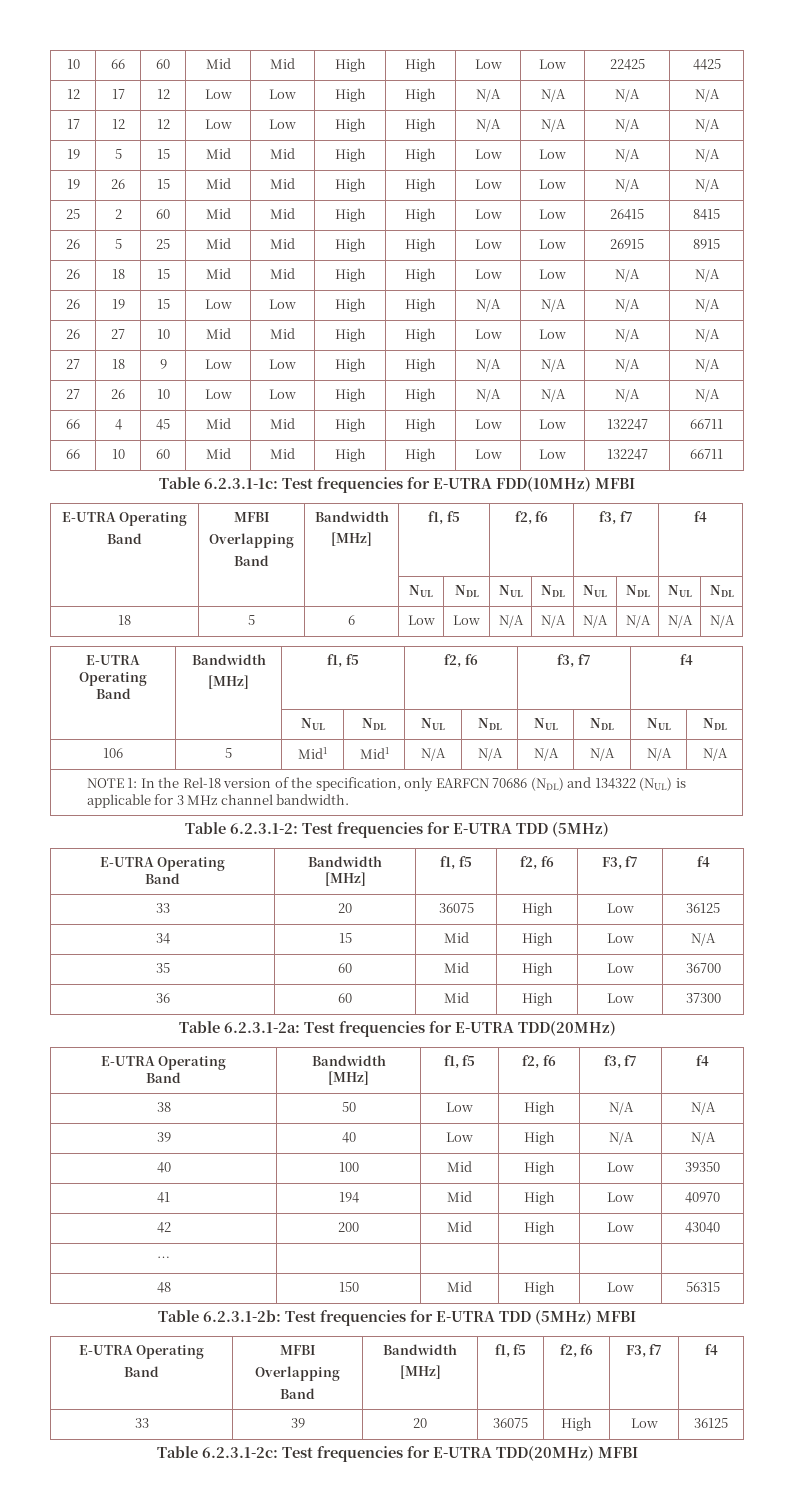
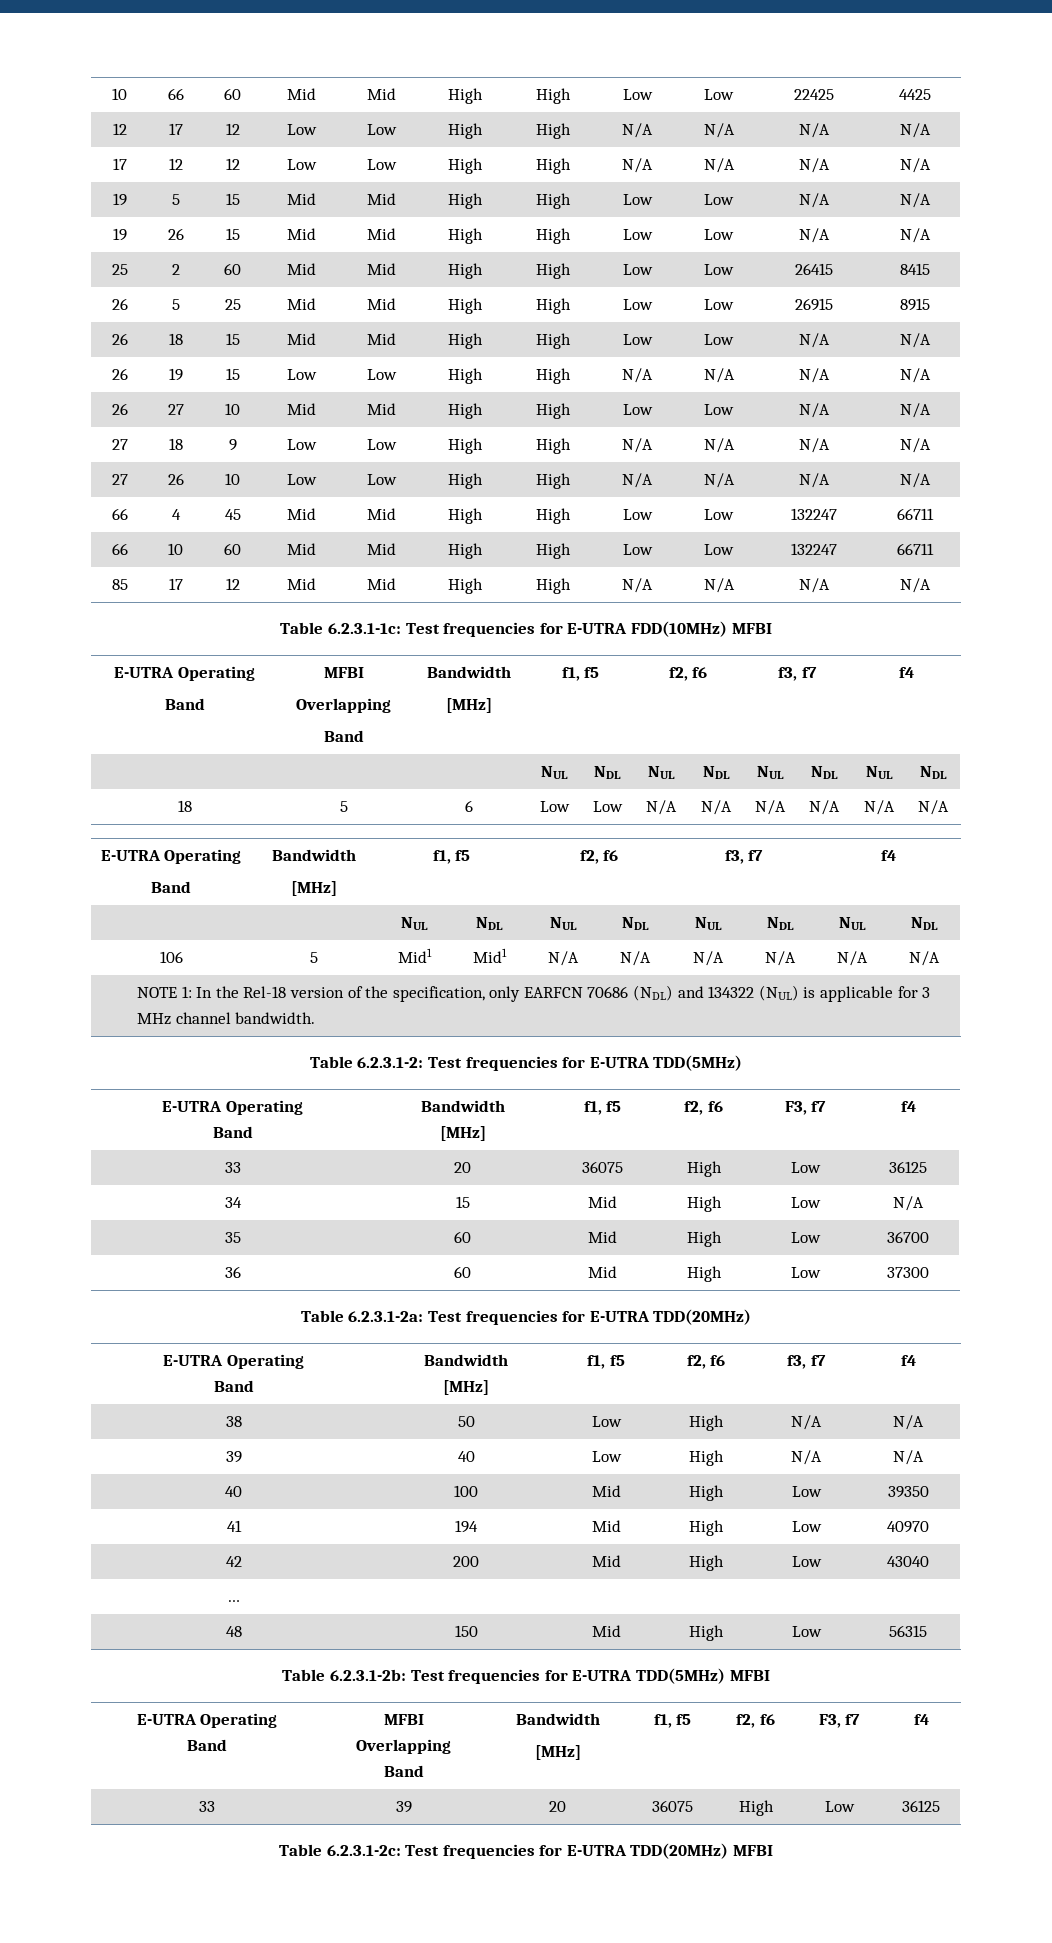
(723, 454) none -> [111,579,128,590] [168,578,183,590] [225,578,240,590] [287,578,316,590] [366,578,396,590] [447,578,483,594] [535,578,571,594] [622,578,653,593] [703,578,735,593] [799,578,830,593] [899,578,931,593] // 85 | 17 | 12 | Mid | Mid | High | High | N/A | N/A | N/A | N/A
[516,822,609,837] TDD (5MHz) -> [653,1055,743,1071] TDD(5MHz)
[499,1310,592,1325] TDD (5MHz) -> [635,1668,725,1684] TDD(5MHz)

